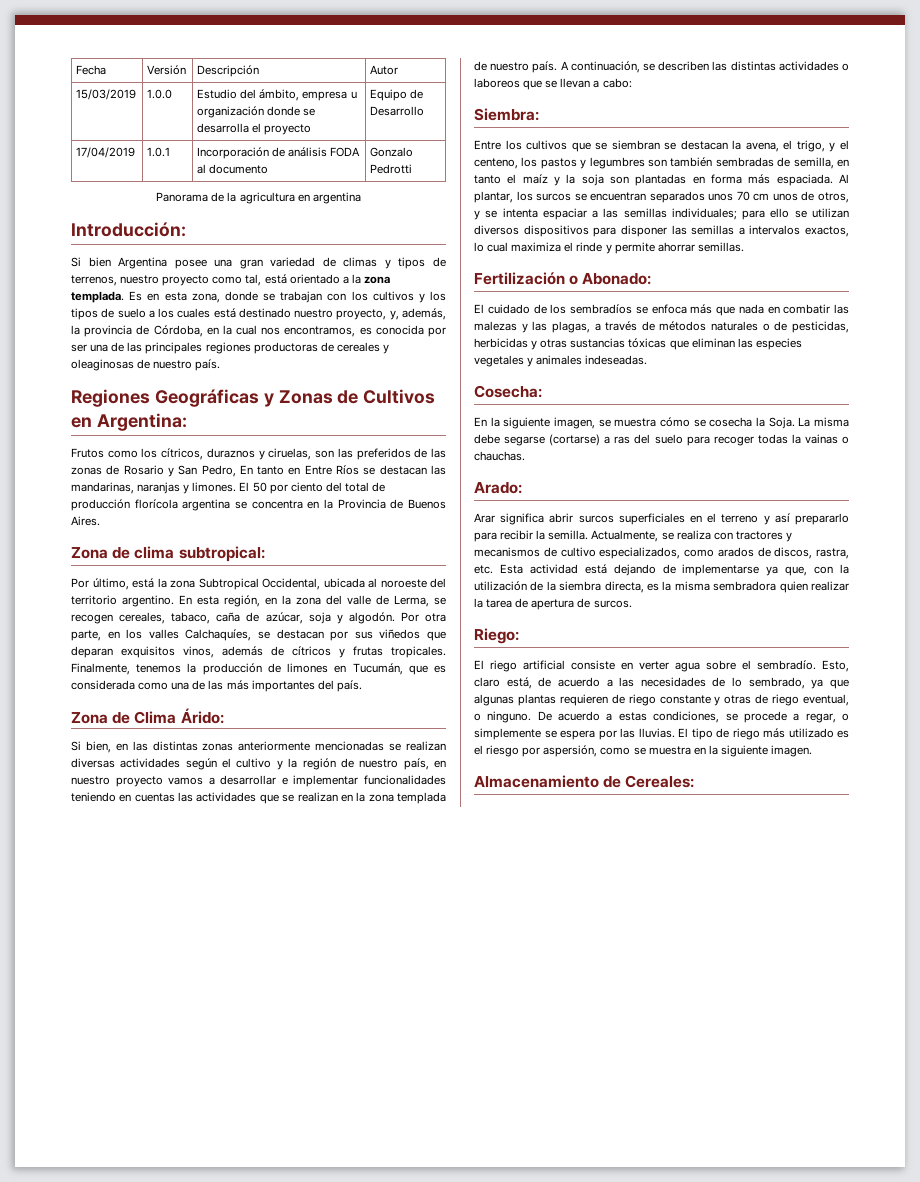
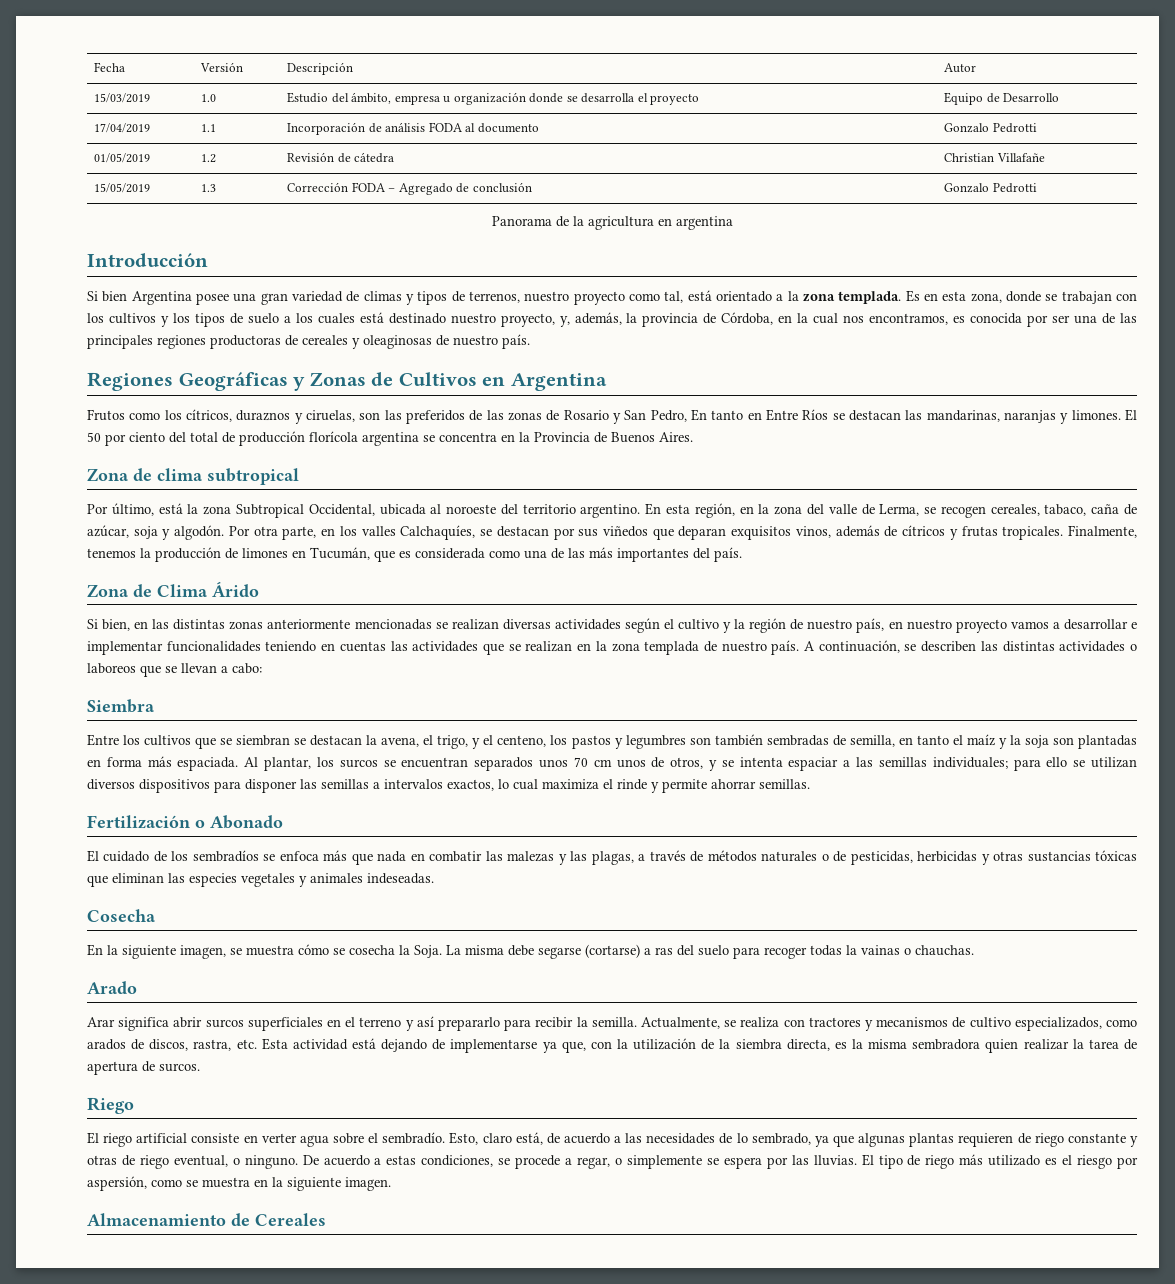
[147,89,173,99] 1.0.0 -> [201,94,217,102] 1.0
[147,147,171,157] 1.0.1 -> [201,124,217,132] 1.1
(413, 169) none -> [94,153,151,163] [201,154,217,163] [287,152,395,163] [944,153,1045,162] [94,183,151,193] [201,184,217,192] [287,182,532,195] [944,183,1037,193] // 01/05/2019 | 1.2 | Revisión de cátedra | Christian Villafañe // 15/05/2019 | 1.3 | Corrección FODA – Agregado de conclusión | Gonzalo Pedrotti
[71,222,186,237] Introducción: -> [87,253,208,267] Introducción
[96,413,187,431] Argentina: -> [510,373,607,391] Argentina
[178,546,265,562] subtropical: -> [207,468,299,485] subtropical
[180,708,224,724] Árido: -> [212,581,259,597] Árido
[474,108,539,121] Siembra: -> [87,699,155,713] Siembra
[582,273,652,285] Abonado: -> [210,815,283,829] Abonado
[474,385,542,398] Cosecha: -> [87,909,156,922] Cosecha
[474,482,522,494] Arado: -> [87,981,137,994] Arado
[474,628,519,644] Riego: -> [87,1097,134,1114] Riego
[625,775,695,788] Cereales: -> [255,1213,326,1226] Cereales

